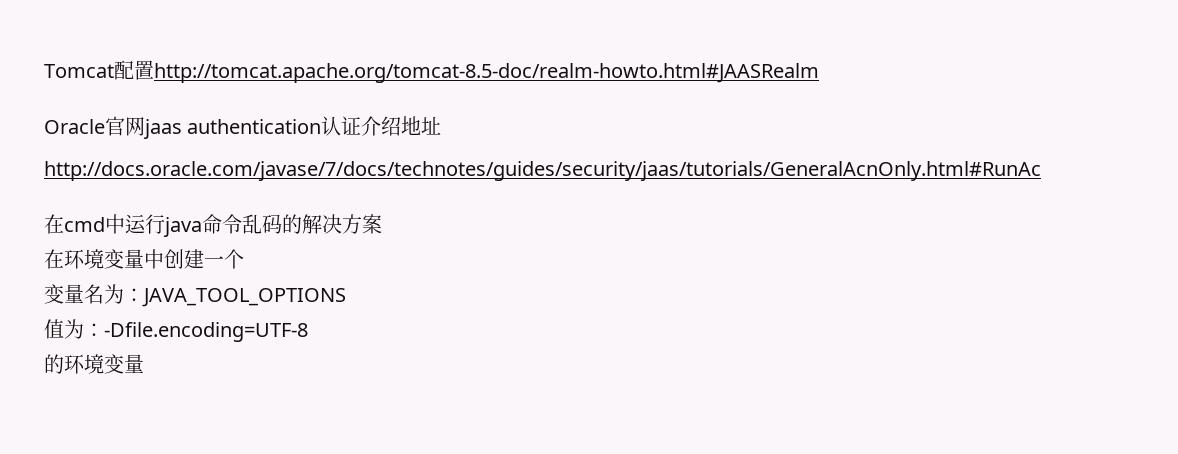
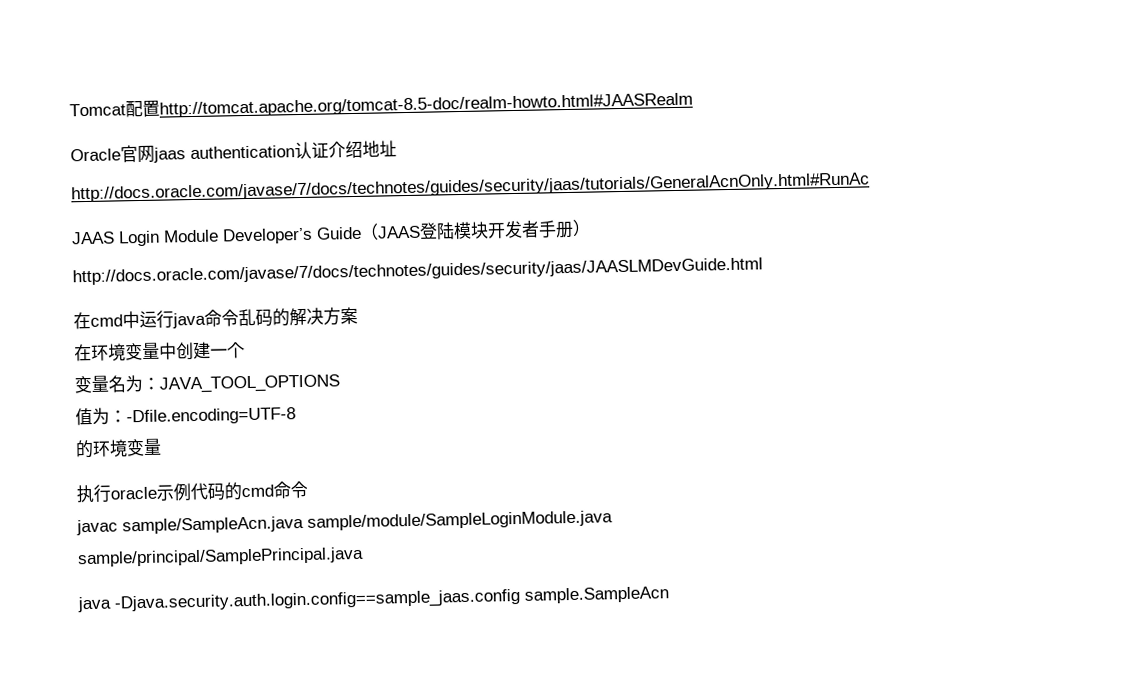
(1041, 171) none -> [71,219,591,247] [72,257,763,286] // JAAS Login Module Developer’s Guide（JAAS登陆模块开发者手册） // http://docs.oracle.com/javase/7/docs/technotes/guides/security/jaas/JAASLMDevGuide.html
(144, 363) none -> [76,480,308,504] [76,510,613,536] [77,546,364,568] [77,586,669,613] // 执行oracle示例代码的cmd命令 // javac sample/SampleAcn.java sample/module/SampleLoginModule.java // sample/principal/SamplePrincipal.java // java -Djava.security.auth.login.config==sample_jaas.config sample.SampleAcn

